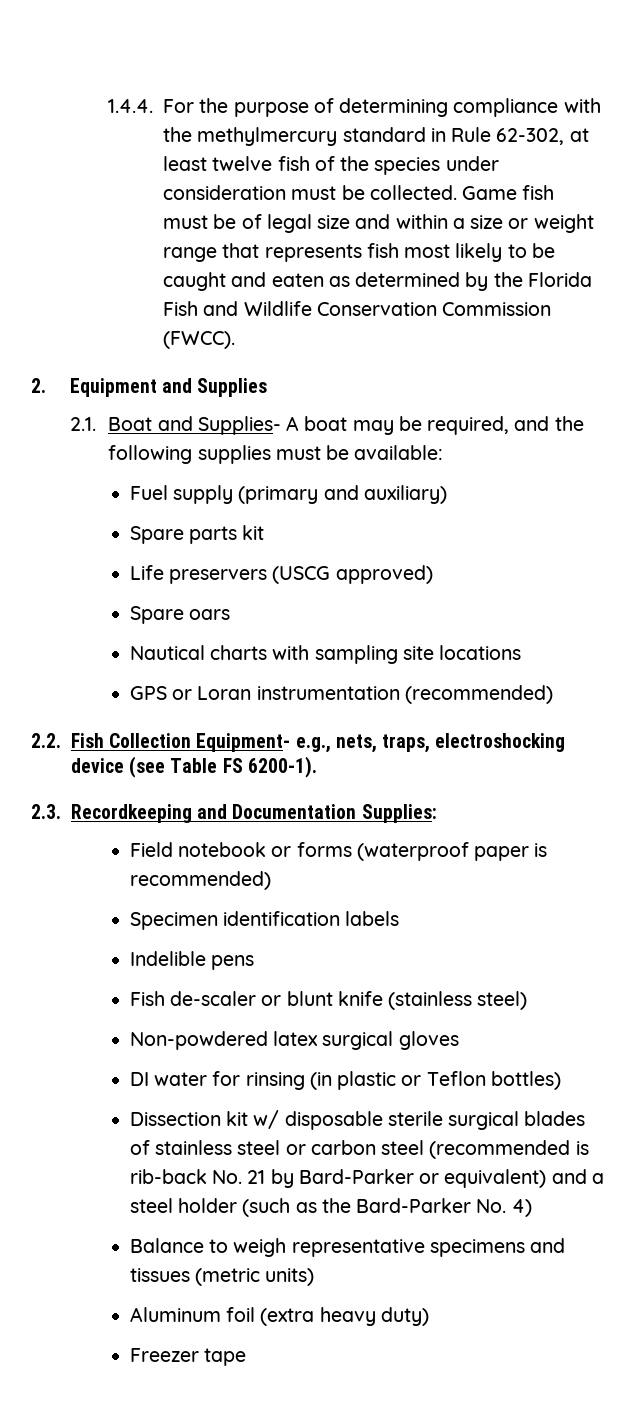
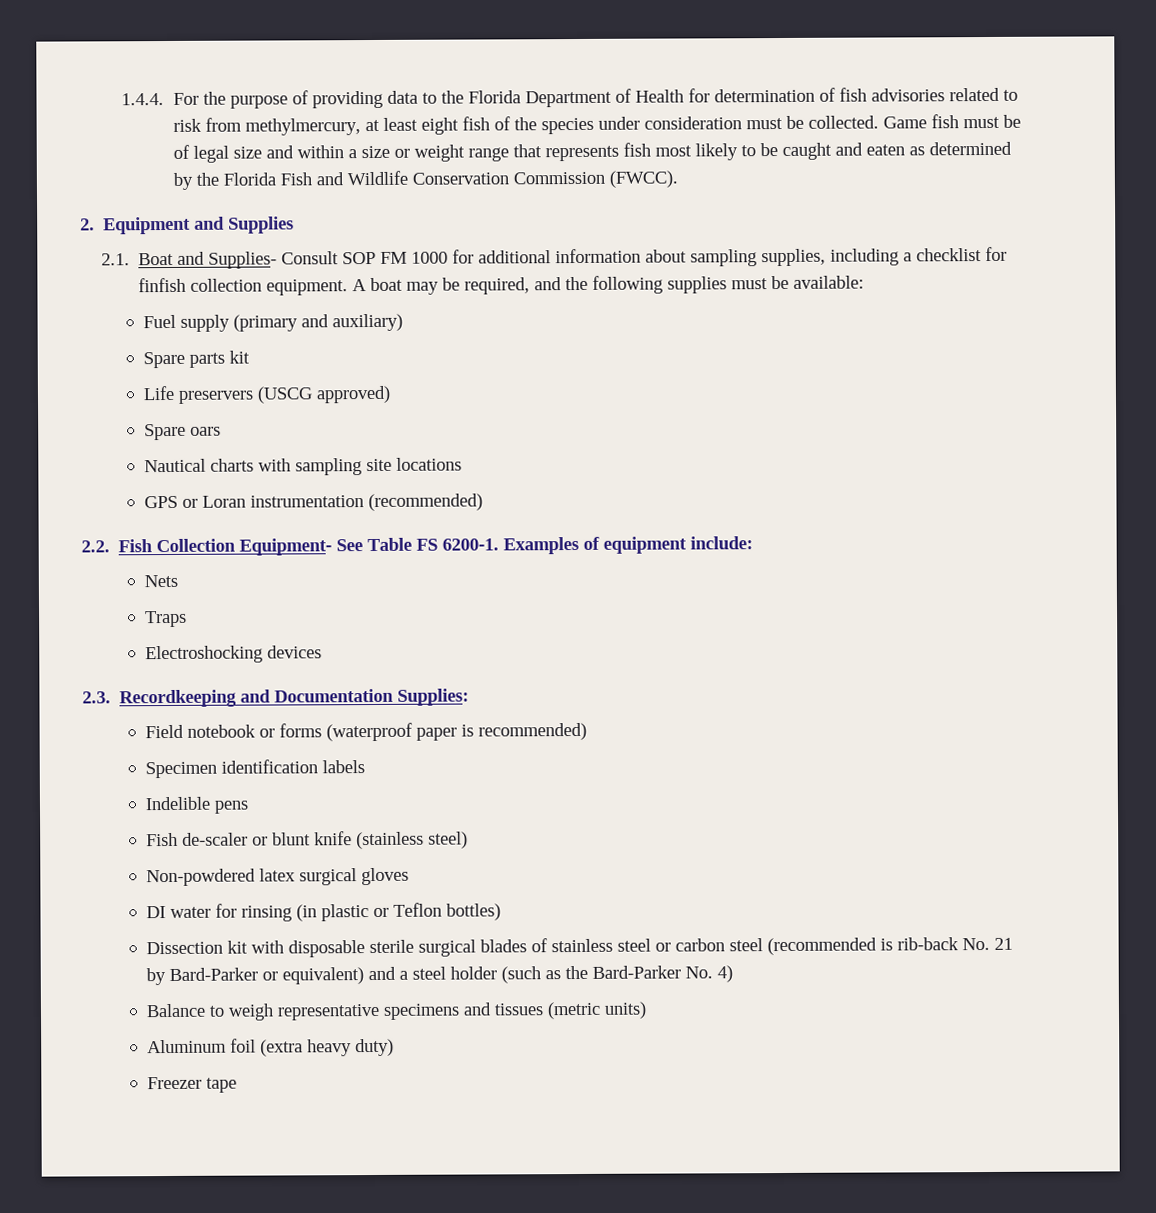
[339,98,601,117] [163,127,565,146] determining compliance with the methylmercury standard in Rule 62-302, -> [311,87,1018,109] [172,117,361,136] providing data to the Florida Department of Health for determination of fish advisories related to risk from methylmercury,
[212,156,273,171] twelve -> [420,117,459,135] eight
(281, 425) none -> [281,246,1008,267] [138,277,349,296] Consult SOP FM 1000 for additional information about sampling supplies, including a checklist for finfish collection equipment.
[295,733,566,753] [70,756,317,778] e.g., nets, traps, electroshocking device (see Table FS 6200-1). -> [336,536,754,555] [143,574,178,588] [144,610,187,628] [144,645,322,664] See Table FS 6200-1. Examples of equipment include: // Nets // Traps // Electroshocking devices
[253,1110,280,1129] w/ -> [250,940,284,954] with

